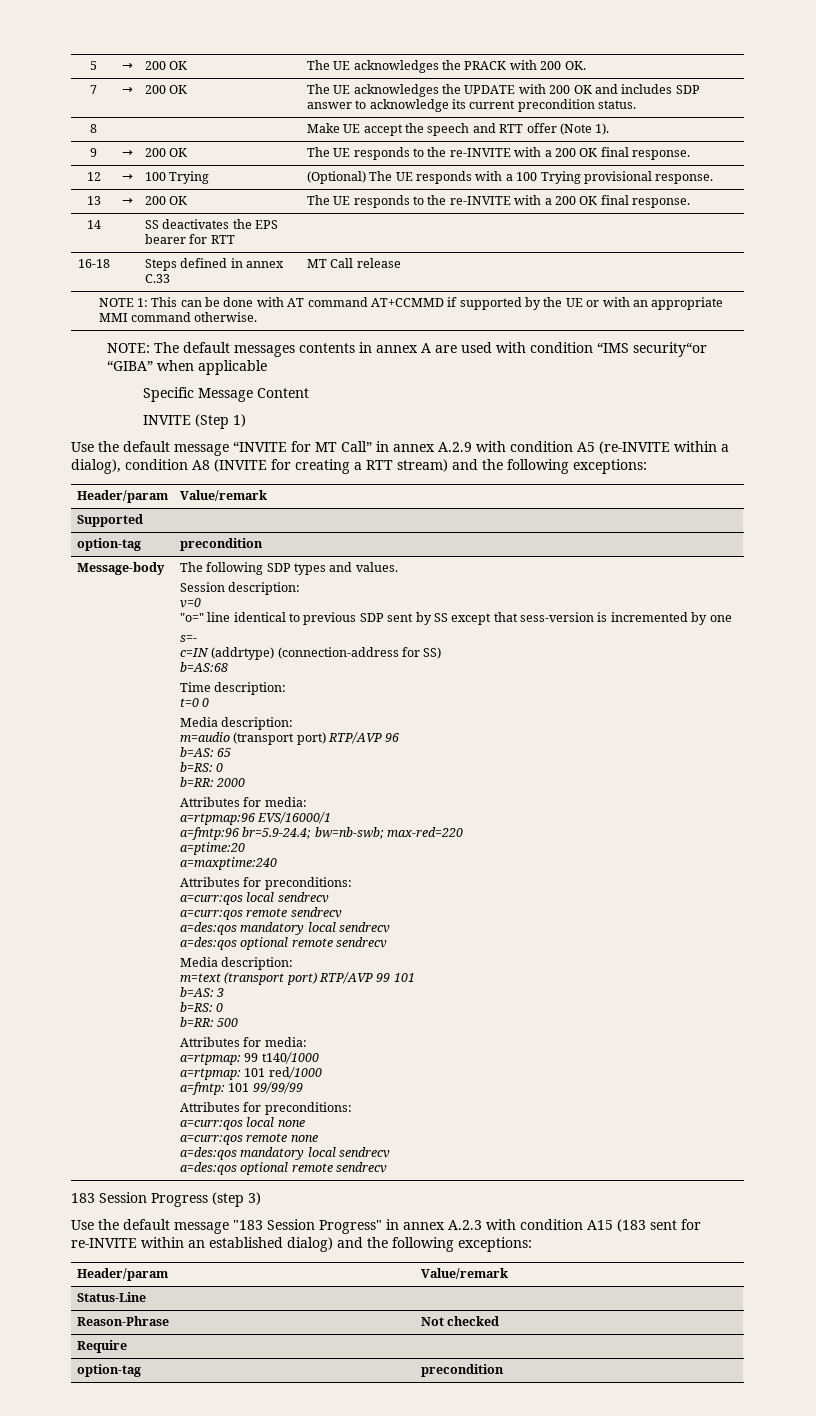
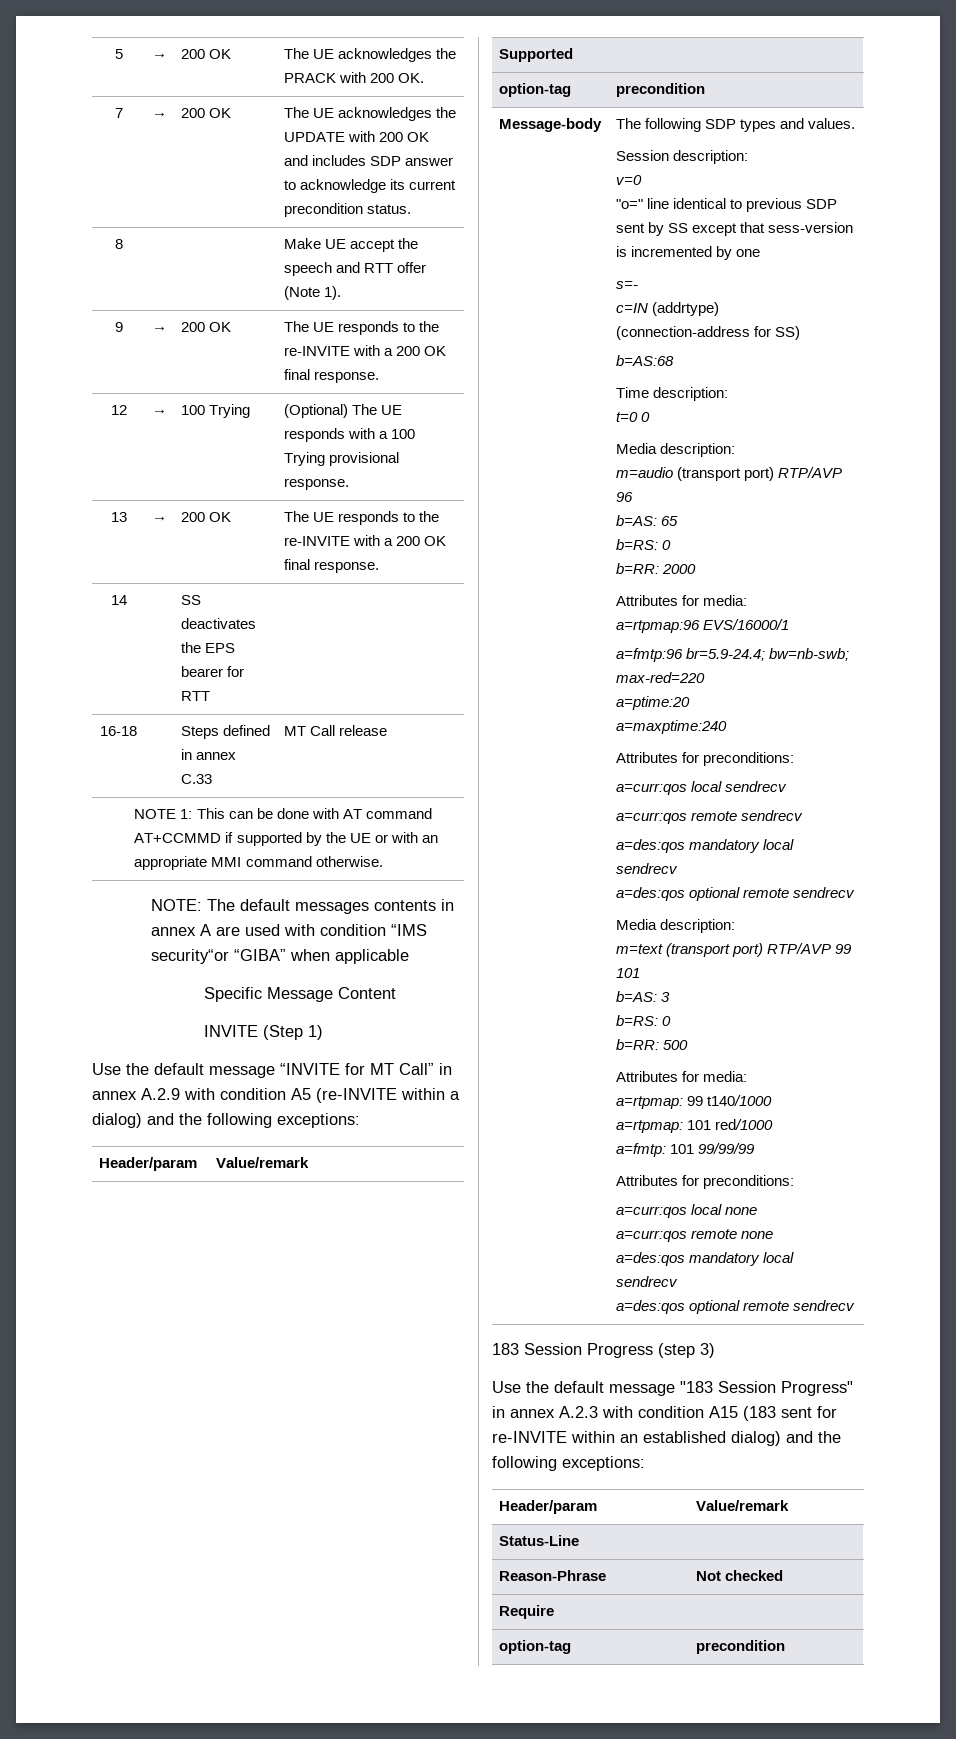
[71,459,448,474] dialog), condition A8 (INVITE for creating a RTT stream) -> [92,1113,142,1128] dialog)

